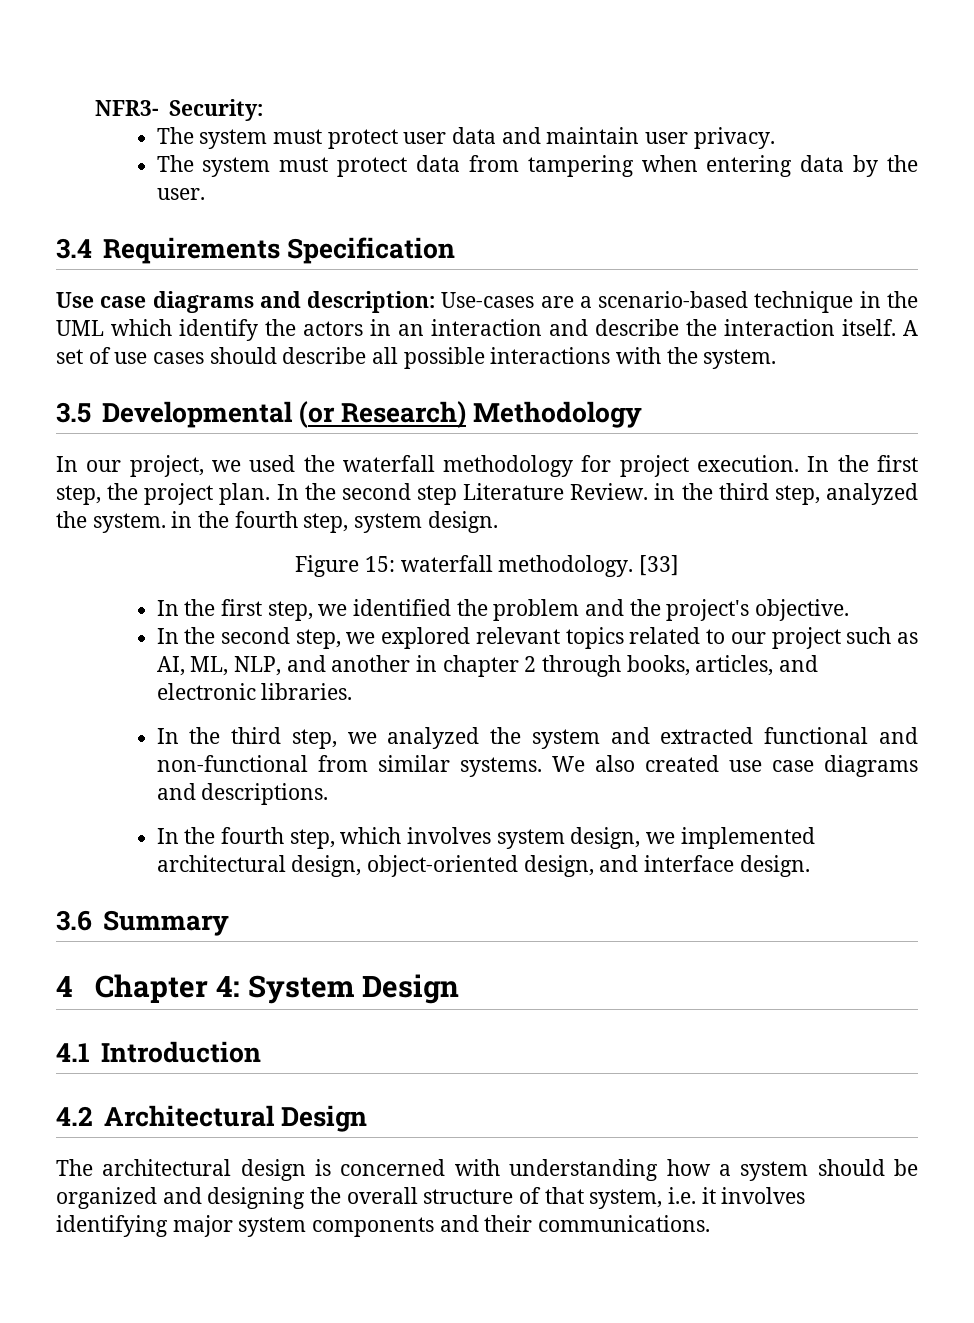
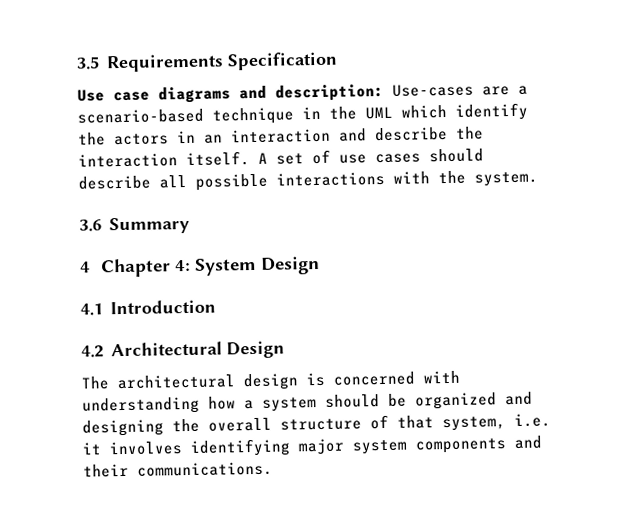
[94,99,264,121] [156,127,775,149] [156,155,919,177] [156,188,205,200] [56,238,92,259] NFR3- Security: // The system must protect user data and maintain user privacy. // The system must protect data from tampering when entering data by the user. // 3.4 -> [76,56,100,70] 3.5
[56,401,642,428] [56,455,918,477] [56,483,918,505] [56,511,498,533] [295,555,679,577] [156,599,849,621] [156,627,918,649] [156,655,818,677] [156,683,353,700] [156,727,918,749] [156,755,918,777] [156,783,329,805] [156,827,815,849] [156,855,810,877] // 3.5 Developmental (or Research) Methodology // In our project, we used the waterfall methodology for project execution. In the first step, the project plan. In the second step Literature Review. in the third step, analyzed the system. in the fourth step, system design. // Figure 15: waterfall methodology. [33] // In the first step, we identified the problem and the project's objective. // In the second step, we explored relevant topics related to our project such as AI, ML, NLP, and another in chapter 2 through books, articles, and electronic libraries. // In the third step, we analyzed the system and extracted functional and non-functional from similar systems. We also created use case diagrams and descriptions. // In the fourth step, which involves system design, we implemented architectural design, object-oriented design, and interface design. -> (538, 179) none

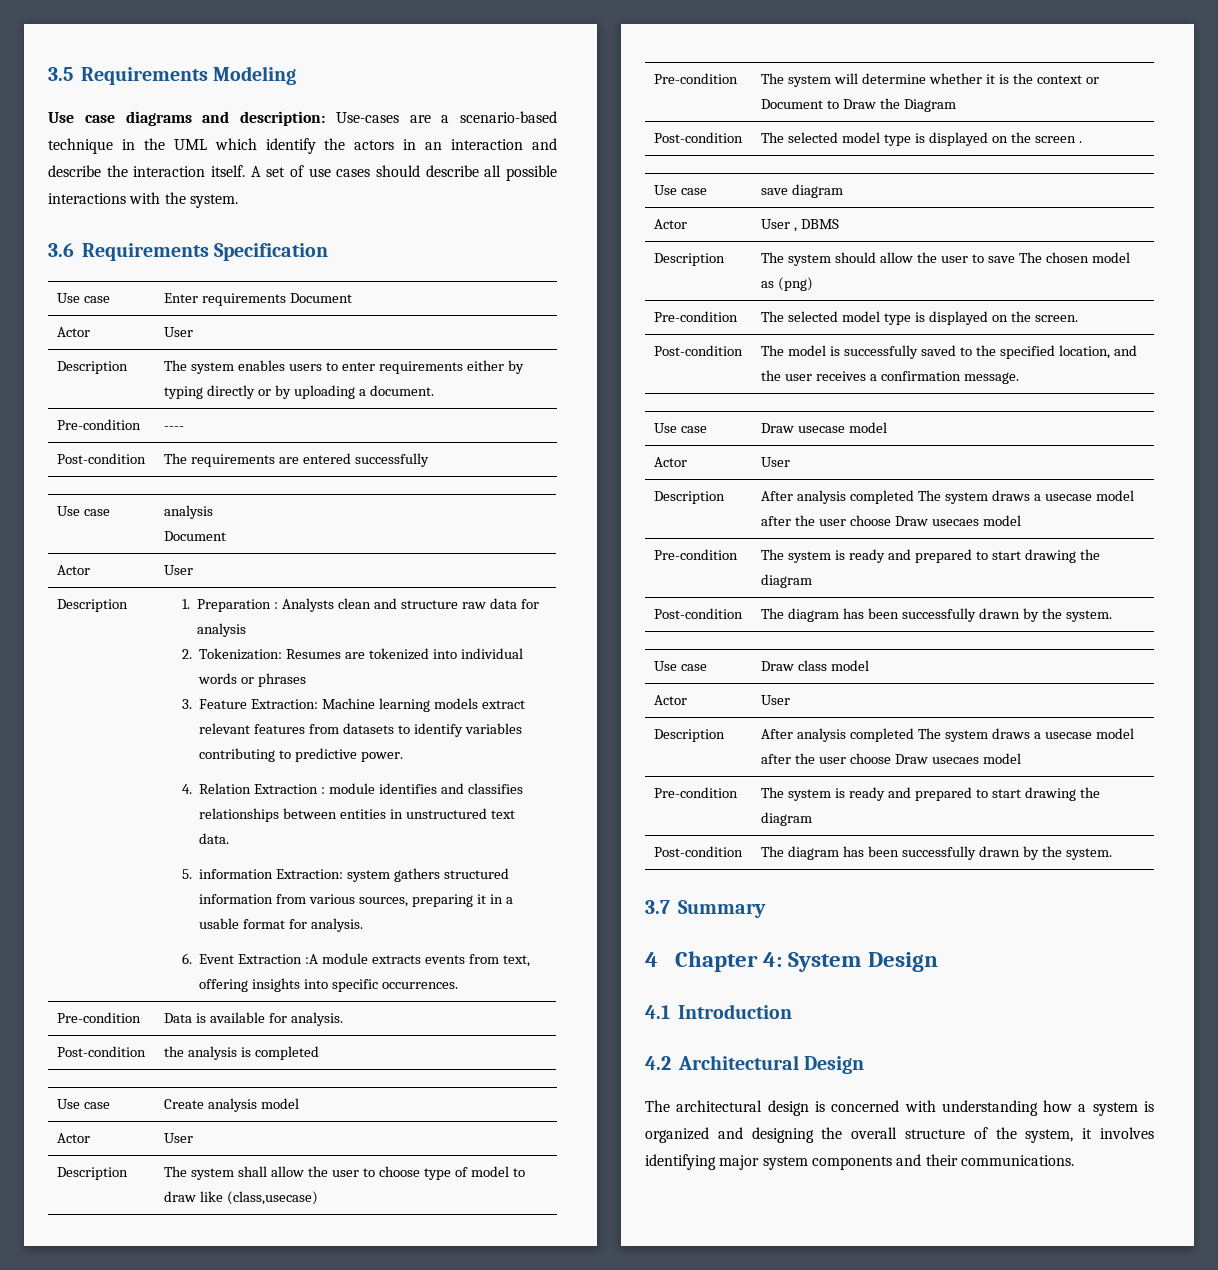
[226,51,338,71] Specification -> [213,66,297,85] Modeling
(102, 225) none -> [82,243,329,261] [57,293,111,303] [164,293,353,306] [57,327,91,337] [164,327,194,337] [57,361,129,374] [164,360,524,374] [164,385,434,399] [57,419,142,430] [164,426,185,430] [57,453,147,464] [164,453,430,467] [57,506,111,516] [164,505,214,519] [164,531,227,541] [57,565,91,575] [164,565,194,575] [57,599,129,612] [182,598,539,612] [197,623,247,637] [182,648,523,660] [198,673,307,687] [182,698,525,712] [199,723,522,737] [199,748,404,762] [182,783,523,794] [199,808,515,822] [199,833,230,844] [182,868,510,882] [199,894,513,907] [199,918,364,932] [182,953,530,967] [199,978,459,992] [57,1012,142,1023] [164,1012,344,1026] [57,1046,147,1057] [164,1046,320,1060] [57,1099,111,1109] [164,1098,300,1112] [57,1133,91,1143] [164,1133,194,1143] [57,1167,129,1180] [164,1166,525,1180] [164,1191,319,1205] [654,73,739,84] [761,73,1099,87] [761,98,957,112] [654,132,744,143] [761,132,1082,146] [654,185,708,195] [761,184,844,198] [654,219,688,229] [761,219,840,232] [654,253,726,266] [761,252,1130,266] [761,277,814,291] [654,311,739,322] [761,311,1078,325] [654,345,744,356] [761,345,1137,359] [761,370,1020,384] [654,423,708,433] [761,422,888,433] [654,457,688,467] [761,457,791,467] [654,491,726,504] [761,490,1134,504] [761,515,1021,526] [654,549,739,560] [761,549,1100,563] [761,574,813,588] [654,608,744,619] [761,608,1112,622] [654,661,708,671] [761,660,870,671] [654,695,688,705] [761,695,791,705] [654,729,726,742] [761,728,1134,742] [761,753,1021,764] [654,787,739,798] [761,787,1100,801] [761,812,813,826] [654,846,744,857] [761,846,1112,860] [645,900,670,914] Requirements Specification // Use case | Enter requirements Document // Actor | User // Description | The system enables users to enter requirements either by typing directly or by uploading a document. // Pre-condition | ---- // Post-condition | The requirements are entered successfully // Use case | analysis // Document // Actor | User // Description | 1. Preparation : Analysts clean and structure raw data for analysis // 2. Tokenization: Resumes are tokenized into individual words or phrases // 3. Feature Extraction: Machine learning models extract relevant features from datasets to identify variables contributing to predictive power. // 4. Relation Extraction : module identifies and classifies relationships between entities in unstructured text data. // 5. information Extraction: system gathers structured information from various sources, preparing it in a usable format for analysis. // 6. Event Extraction :A module extracts events from text, offering insights into specific occurrences. // Pre-condition | Data is available for analysis. // Post-condition | the analysis is completed // Use case | Create analysis model // Actor | User // Description | The system shall allow the user to choose type of model to draw like (class,usecase) // Pre-condition | The system will determine whether it is the context or Document to Draw the Diagram // Post-condition | The selected model type is displayed on the screen . // Use case | save diagram // Actor | User , DBMS // Description | The system should allow the user to save The chosen model as (png) // Pre-condition | The selected model type is displayed on the screen. // Post-condition | The model is successfully saved to the specified location, and the user receives a confirmation message. // Use case | Draw usecase model // Actor | User // Description | After analysis completed The system draws a usecase model after the user choose Draw usecaes model // Pre-condition | The system is ready and prepared to start drawing the diagram // Post-condition | The diagram has been successfully drawn by the system. // Use case | Draw class model // Actor | User // Description | After analysis completed The system draws a usecase model after the user choose Draw usecaes model // Pre-condition | The system is ready and prepared to start drawing the diagram // Post-condition | The diagram has been successfully drawn by the system. // 3.7
[325,393,407,408] should be -> [1144,1101,1154,1112] is
[397,413,551,432] that system, i.e. -> [995,1127,1074,1143] the system,

